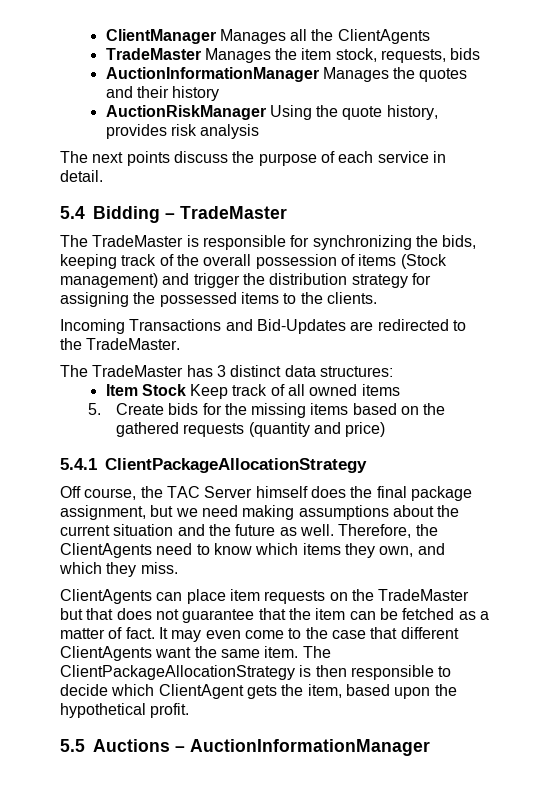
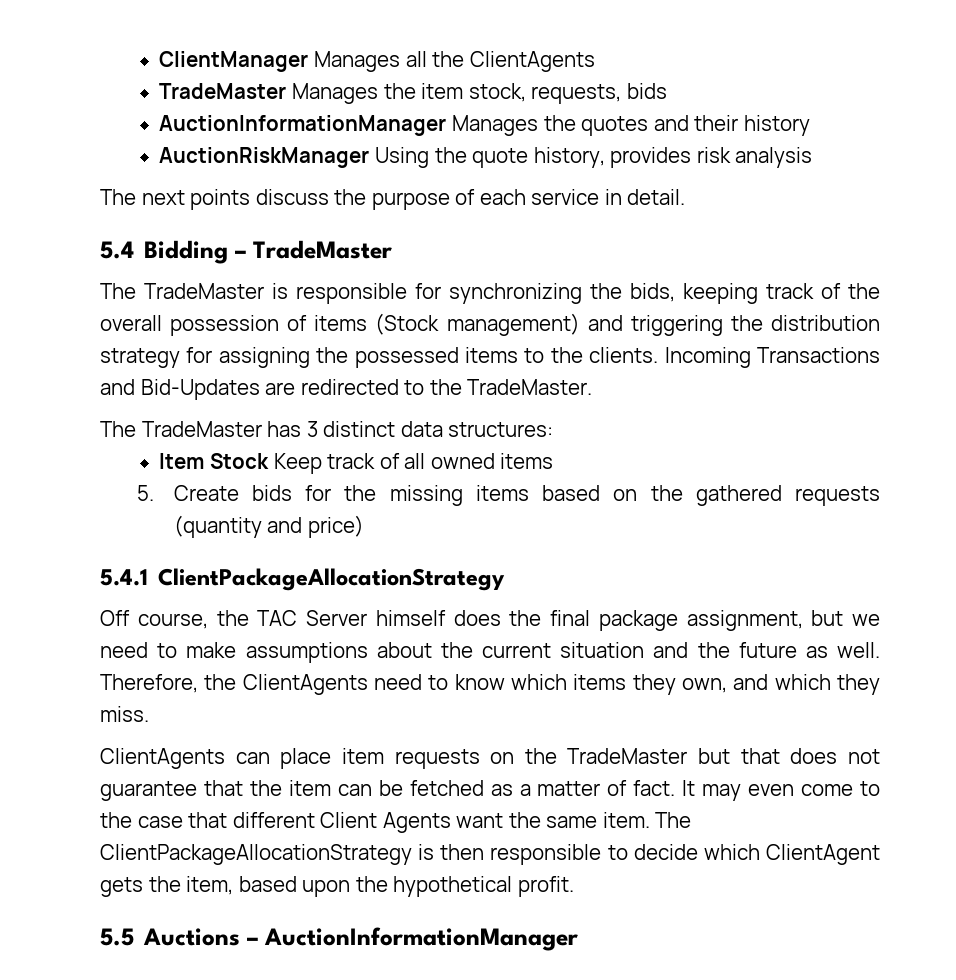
[193,273,240,288] trigger -> [630,315,723,336] triggering
(377, 298) // -> (659, 355) none
[242,505,295,520] making -> [157,642,237,658] to make
[60,646,152,661] ClientAgents -> [320,812,451,833] Client Agents

